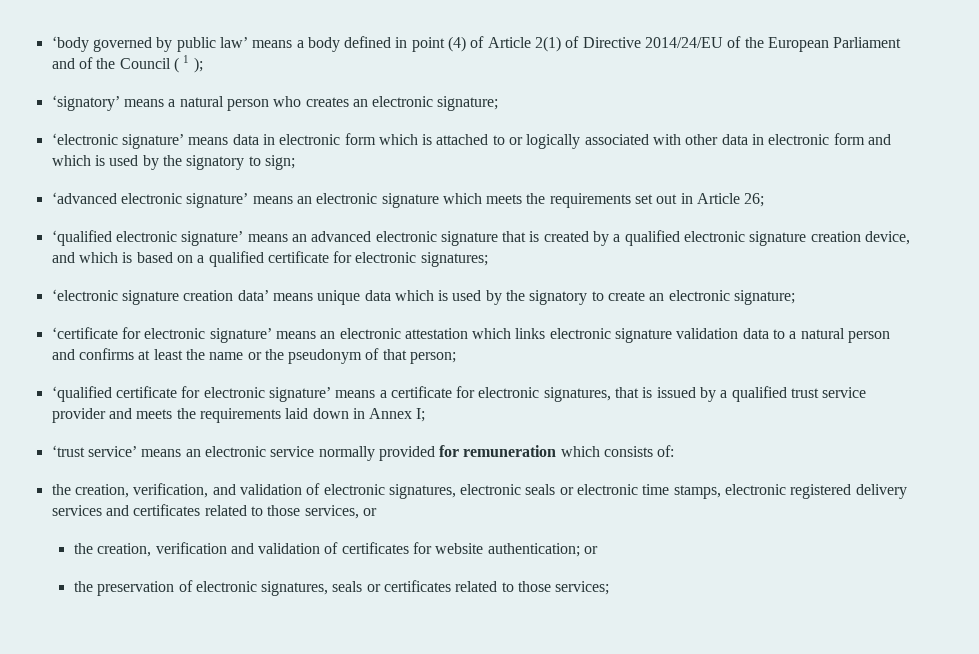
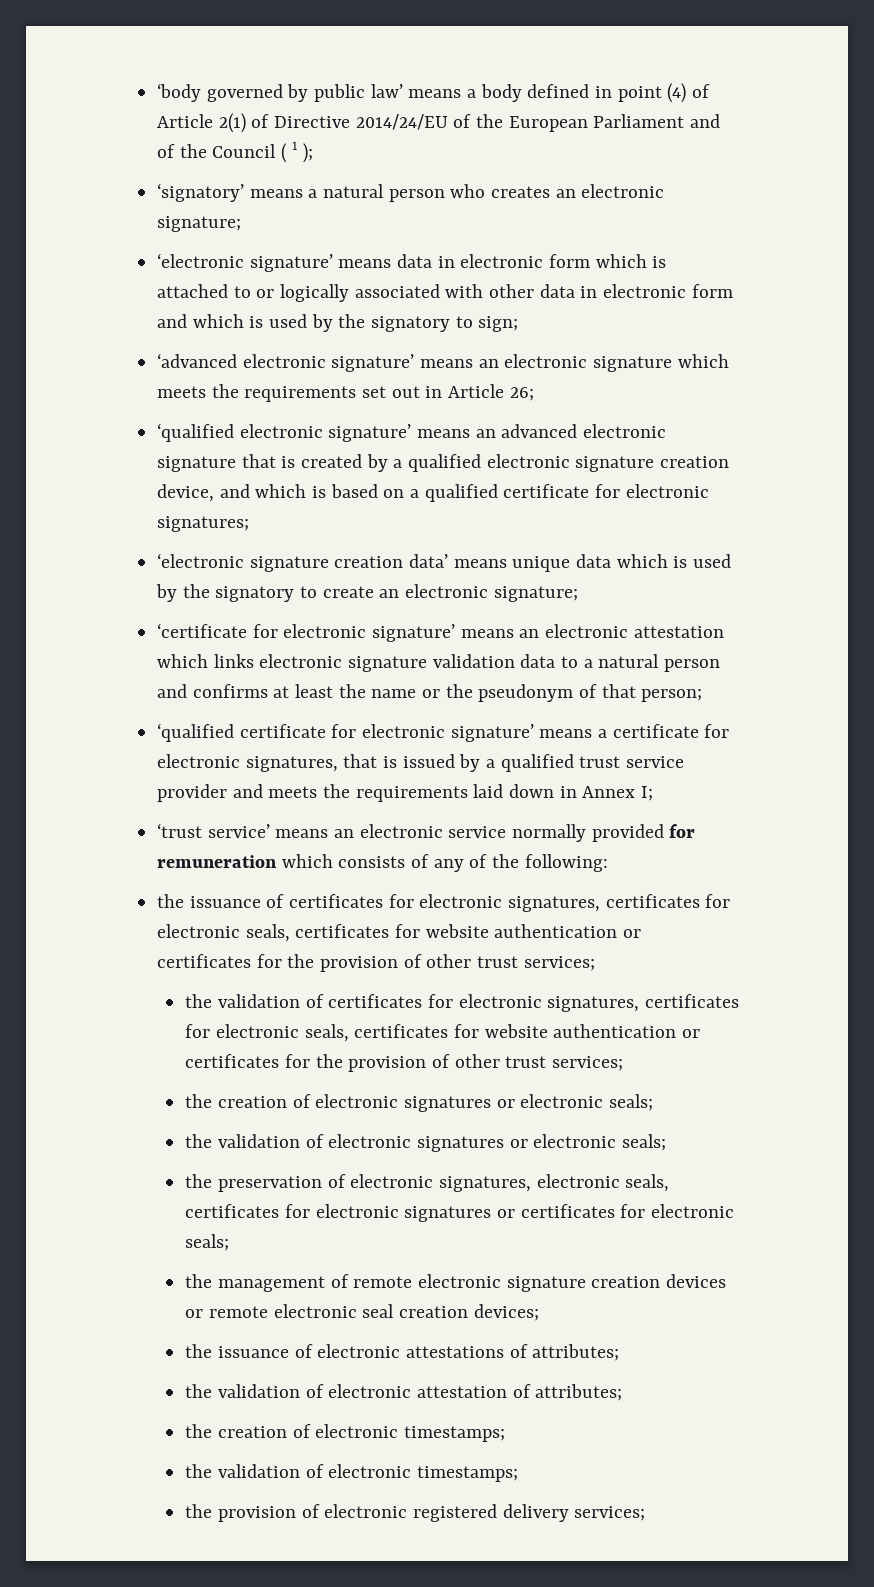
[657,445,675,457] [51,483,907,499] [51,504,377,519] [73,542,599,557] of: // the creation, verification, and validation of electronic signatures, electronic seals or electronic time stamps, electronic registered delivery services and certificates related to those services, or // the creation, verification and validation of certificates for website authentication; or -> [411,854,608,872] [157,894,731,912] [157,924,642,942] [157,954,595,972] [185,994,739,1012] [185,1024,700,1042] [185,1054,623,1072] [185,1094,653,1112] [185,1134,666,1152] of any of the following: // the issuance of certificates for electronic signatures, certificates for electronic seals, certificates for website authentication or certificates for the provision of other trust services; // the validation of certificates for electronic signatures, certificates for electronic seals, certificates for website authentication or certificates for the provision of other trust services; // the creation of electronic signatures or electronic seals; // the validation of electronic signatures or electronic seals;
[332,580,552,592] seals or certificates related to those -> [536,1174,670,1192] [185,1204,734,1222] [185,1234,230,1251] [185,1274,726,1292] [185,1304,539,1321] [185,1344,620,1361] [185,1384,623,1401] [185,1424,505,1442] [185,1464,518,1482] [185,1504,569,1522] electronic seals, certificates for electronic signatures or certificates for electronic seals; // the management of remote electronic signature creation devices or remote electronic seal creation devices; // the issuance of electronic attestations of attributes; // the validation of electronic attestation of attributes; // the creation of electronic timestamps; // the validation of electronic timestamps; // the provision of electronic registered delivery

